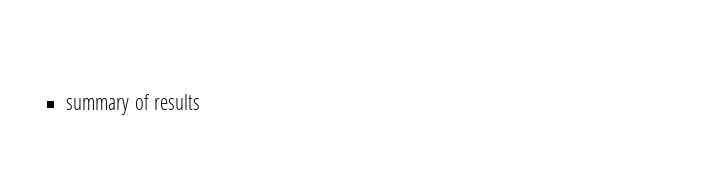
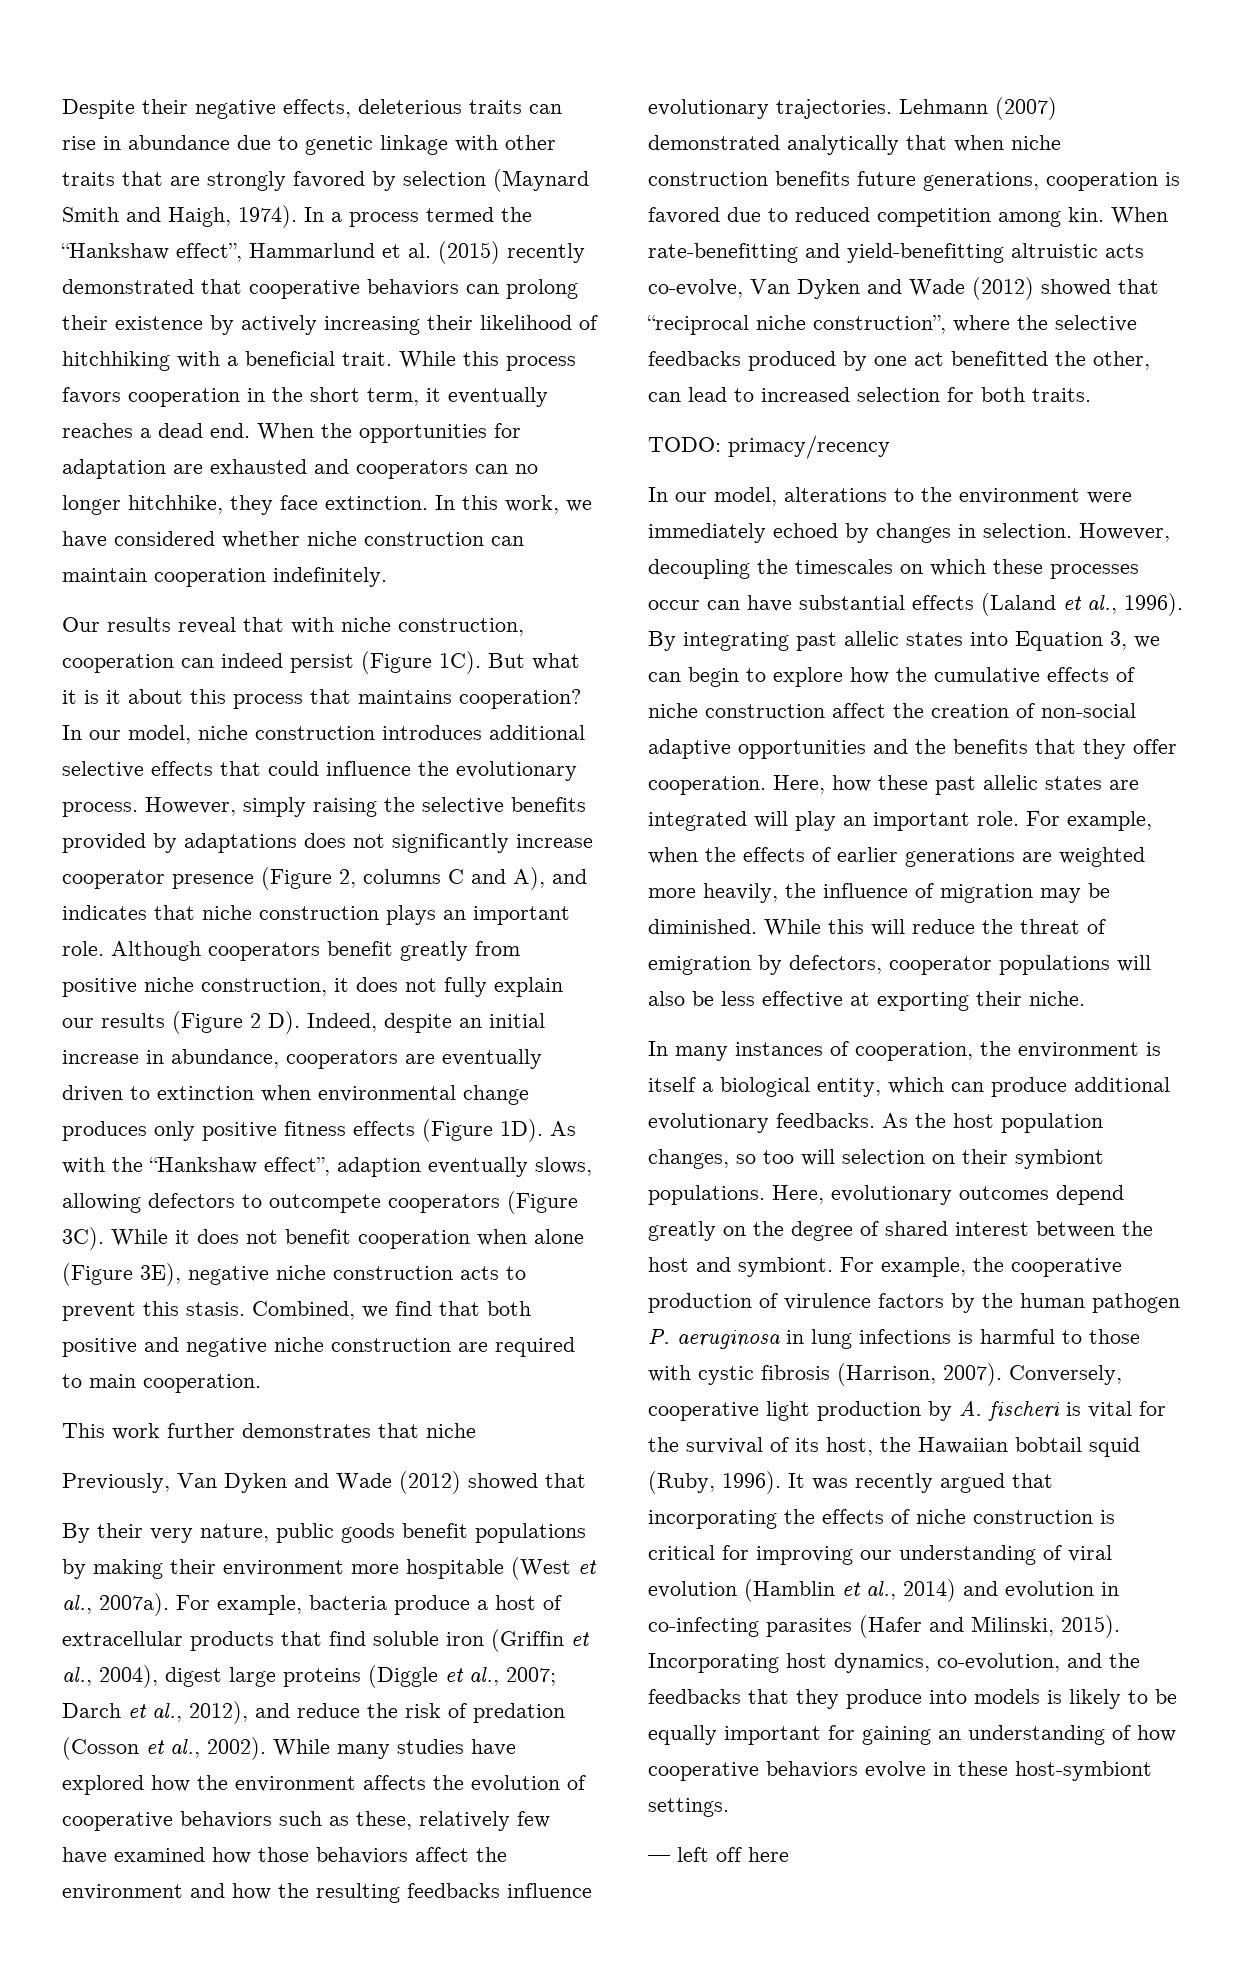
[66,94,201,115] summary of results -> [62,99,562,119] [62,135,556,155] [62,169,589,192] [62,205,532,228] [61,241,585,264] [62,279,578,299] [62,315,598,335] [62,351,576,371] [62,387,548,407] [62,423,521,443] [62,459,538,479] [62,495,592,515] [62,531,524,548] [62,567,387,587] [62,617,524,636] [62,651,580,674] [62,689,581,709] [62,725,585,744] [62,761,577,781] [62,797,586,817] [62,833,593,853] [62,867,587,890] [62,905,570,925] [62,941,520,961] [62,977,563,997] [62,1011,545,1034] [62,1049,542,1069] [62,1085,529,1105] [62,1119,576,1142] [62,1157,592,1177] [62,1191,578,1214] [62,1227,584,1250] [62,1263,526,1286] [62,1301,531,1321] [62,1337,575,1357] [62,1374,261,1393] [62,1423,476,1440] [62,1471,586,1494] [62,1523,586,1543] [62,1557,597,1580] [62,1593,562,1616] [62,1629,590,1652] [62,1665,556,1688] [62,1701,565,1724] [62,1737,516,1760] [62,1775,586,1795] [62,1811,550,1831] [62,1847,507,1864] [62,1883,592,1903] [648,97,1057,120] [648,135,1061,155] [648,171,1180,191] [648,207,1168,227] [648,243,1144,263] [648,277,1159,300] [647,315,1137,335] [648,351,1150,371] [648,387,1091,402] [648,435,890,459] [648,487,1132,506] [648,523,1170,543] [648,559,1139,579] [648,593,1183,616] [648,631,1160,651] [648,667,1135,687] [648,703,1136,718] [648,739,1177,759] [648,775,1139,795] [648,811,1152,831] [648,847,1145,867] [648,883,1110,903] [648,919,1106,936] [648,955,1151,975] [648,991,1085,1011] [648,1041,1161,1061] [648,1077,1170,1097] [648,1113,1103,1133] [648,1149,1104,1169] [648,1185,1124,1205] [648,1221,1153,1241] [648,1257,1122,1277] [648,1293,1180,1313] [648,1329,1140,1349] [648,1363,1122,1386] [648,1400,1166,1421] [648,1437,1140,1457] [648,1471,1053,1494] [648,1509,1115,1529] [648,1545,1112,1565] [648,1579,1119,1602] [648,1615,1120,1638] [648,1653,1140,1673] [648,1689,1177,1709] [648,1725,1176,1745] [648,1761,1152,1781] [648,1798,729,1817] [648,1847,789,1862] Despite their negative effects, deleterious traits can rise in abundance due to genetic linkage with other traits that are strongly favored by selection (Maynard Smith and Haigh, 1974). In a process termed the “Hankshaw effect”, Hammarlund et al. (2015) recently demonstrated that cooperative behaviors can prolong their existence by actively increasing their likelihood of hitchhiking with a beneficial trait. While this process favors cooperation in the short term, it eventually reaches a dead end. When the opportunities for adaptation are exhausted and cooperators can no longer hitchhike, they face extinction. In this work, we have considered whether niche construction can maintain cooperation indefinitely. // Our results reveal that with niche construction, cooperation can indeed persist (Figure 1C). But what it is it about this process that maintains cooperation? In our model, niche construction introduces additional selective effects that could influence the evolutionary process. However, simply raising the selective benefits provided by adaptations does not significantly increase cooperator presence (Figure 2, columns C and A), and indicates that niche construction plays an important role. Although cooperators benefit greatly from positive niche construction, it does not fully explain our results (Figure 2 D). Indeed, despite an initial increase in abundance, cooperators are eventually driven to extinction when environmental change produces only positive fitness effects (Figure 1D). As with the “Hankshaw effect”, adaption eventually slows, allowing defectors to outcompete cooperators (Figure 3C). While it does not benefit cooperation when alone (Figure 3E), negative niche construction acts to prevent this stasis. Combined, we find that both positive and negative niche construction are required to main cooperation. // This work further demonstrates that niche // Previously, Van Dyken and Wade (2012) showed that // By their very nature, public goods benefit populations by making their environment more hospitable (West et al., 2007a). For example, bacteria produce a host of extracellular products that find soluble iron (Griffin et al., 2004), digest large proteins (Diggle et al., 2007; Darch et al., 2012), and reduce the risk of predation (Cosson et al., 2002). While many studies have explored how the environment affects the evolution of cooperative behaviors such as these, relatively few have examined how those behaviors affect the environment and how the resulting feedbacks influence evolutionary trajectories. Lehmann (2007) demonstrated analytically that when niche construction benefits future generations, cooperation is favored due to reduced competition among kin. When rate-benefitting and yield-benefitting altruistic acts co-evolve, Van Dyken and Wade (2012) showed that “reciprocal niche construction”, where the selective feedbacks produced by one act benefitted the other, can lead to increased selection for both traits. // TODO: primacy/recency // In our model, alterations to the environment were immediately echoed by changes in selection. However, decoupling the timescales on which these processes occur can have substantial effects (Laland et al., 1996). By integrating past allelic states into Equation 3, we can begin to explore how the cumulative effects of niche construction affect the creation of non-social adaptive opportunities and the benefits that they offer cooperation. Here, how these past allelic states are integrated will play an important role. For example, when the effects of earlier generations are weighted more heavily, the influence of migration may be diminished. While this will reduce the threat of emigration by defectors, cooperator populations will also be less effective at exporting their niche. // In many instances of cooperation, the environment is itself a biological entity, which can produce additional evolutionary feedbacks. As the host population changes, so too will selection on their symbiont populations. Here, evolutionary outcomes depend greatly on the degree of shared interest between the host and symbiont. For example, the cooperative production of virulence factors by the human pathogen P. aeruginosa in lung infections is harmful to those with cystic fibrosis (Harrison, 2007). Conversely, cooperative light production by A. fischeri is vital for the survival of its host, the Hawaiian bobtail squid (Ruby, 1996). It was recently argued that incorporating the effects of niche construction is critical for improving our understanding of viral evolution (Hamblin et al., 2014) and evolution in co-infecting parasites (Hafer and Milinski, 2015). Incorporating host dynamics, co-evolution, and the feedbacks that they produce into models is likely to be equally important for gaining an understanding of how cooperative behaviors evolve in these host-symbiont settings. // — left off here

